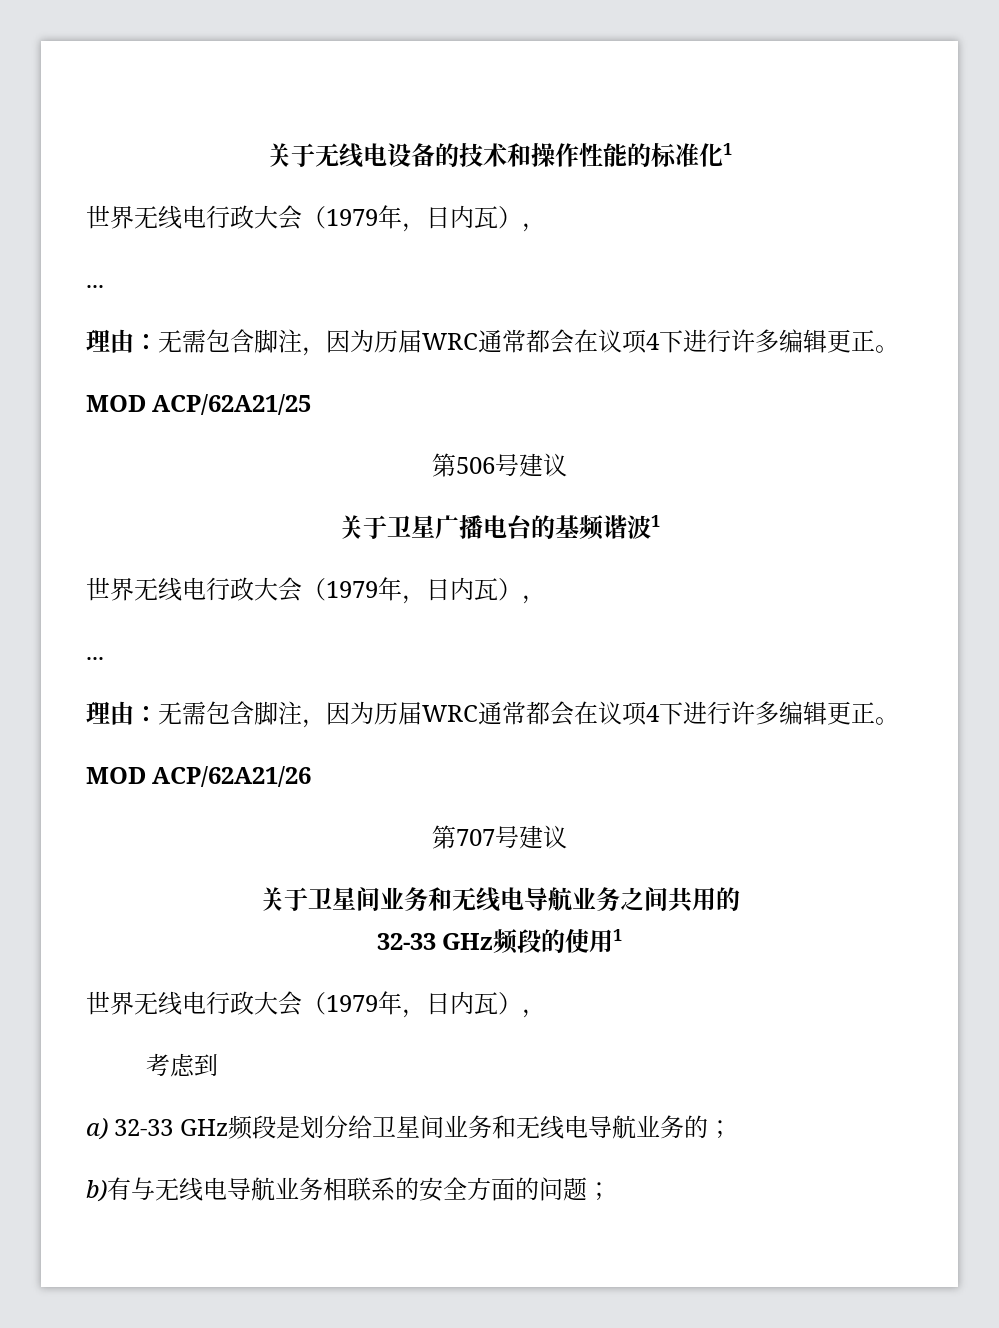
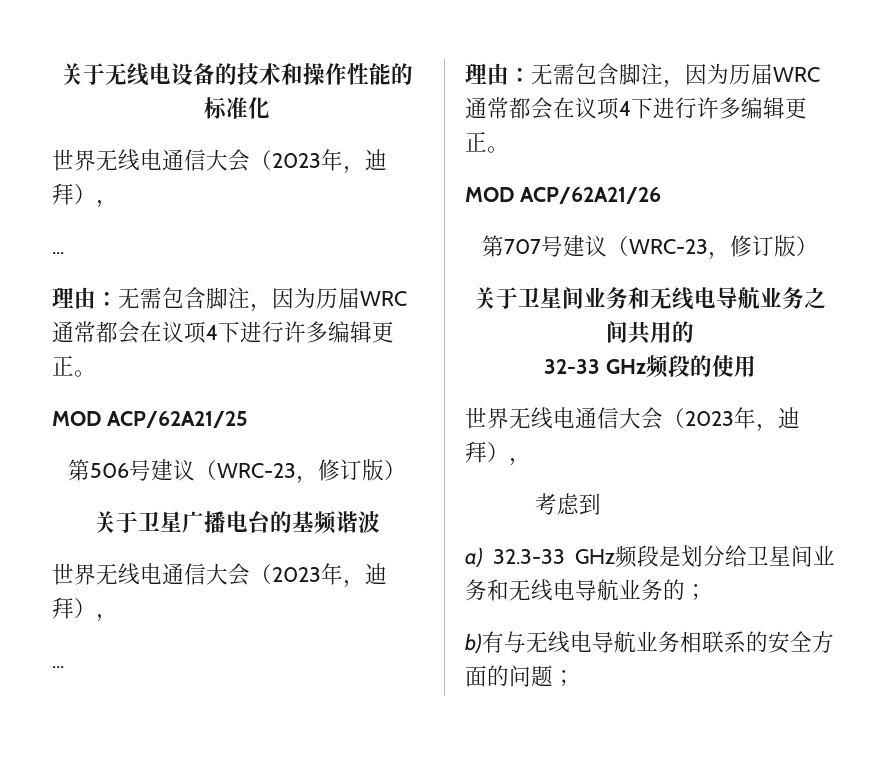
[723,143,732,155] [86,205,498,232] 1 // 世界无线电行政大会（1979年，日内瓦 -> [52,149,387,174] [52,183,74,205] // 世界无线电通信大会（2023年，迪拜
(567, 465) none -> [195,459,406,484] （WRC-23，修订版）
[651,515,660,527] [86,577,498,604] 1 // 世界无线电行政大会（1979年，日内瓦 -> [52,563,387,588] [52,597,74,619] // 世界无线电通信大会（2023年，迪拜
(567, 837) none -> [607,235,818,260] （WRC-23，修订版）
[613,929,623,941] [86,991,498,1018] 1 // 世界无线电行政大会（1979年，日内瓦 -> [465,407,800,432] [465,441,487,463] // 世界无线电通信大会（2023年，迪拜
[114,1119,174,1136] 32-33 -> [493,549,565,564] 32.3-33

